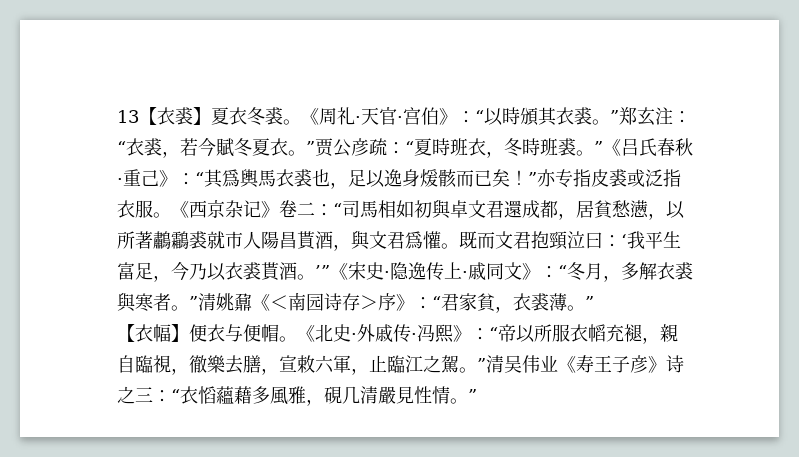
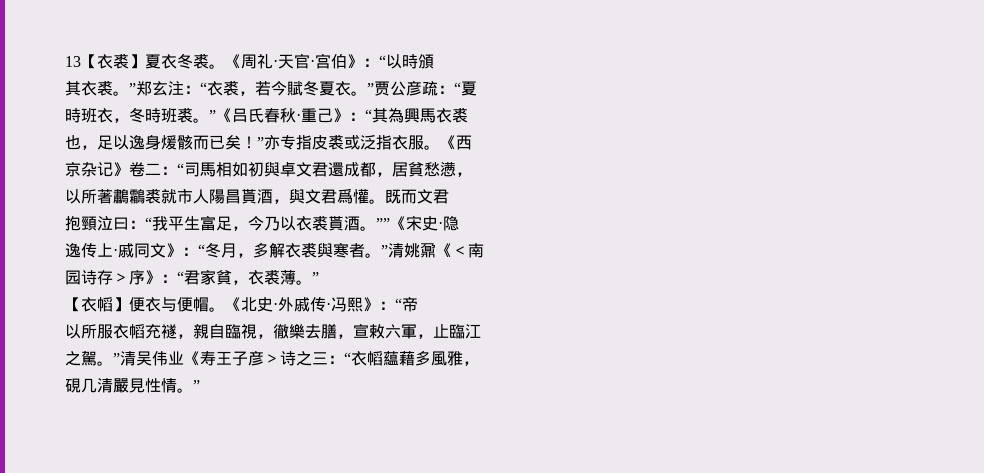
(539, 116) none -> (434, 61) //
(432, 147) none -> (477, 88) //
[222,169,259,188] 爲輿 -> [388,108,420,123] 為興
(312, 178) none -> (468, 115) //
(207, 209) none -> (472, 142) //
(666, 216) none -> (472, 174) //
(531, 240) none -> (449, 196) //
[621,234,627,247] ‘ -> [145,217,152,229] “
[315,265,330,278] ’” -> [376,218,390,229] ””
(409, 271) none -> (459, 223) //
(306, 301) none -> (484, 250) //
[153,324,171,342] 幅 -> [97,297,113,312] 幍
(516, 333) none -> (418, 304) //
[624,324,642,342] 褪 -> [161,324,177,339] 襚
(423, 364) none -> (481, 331) //
[648,356,666,373] 》 -> [264,354,280,364] ＞
[198,386,234,404] 慆蘊 -> [367,351,399,366] 幍藴
(324, 402) none -> (479, 363) //

